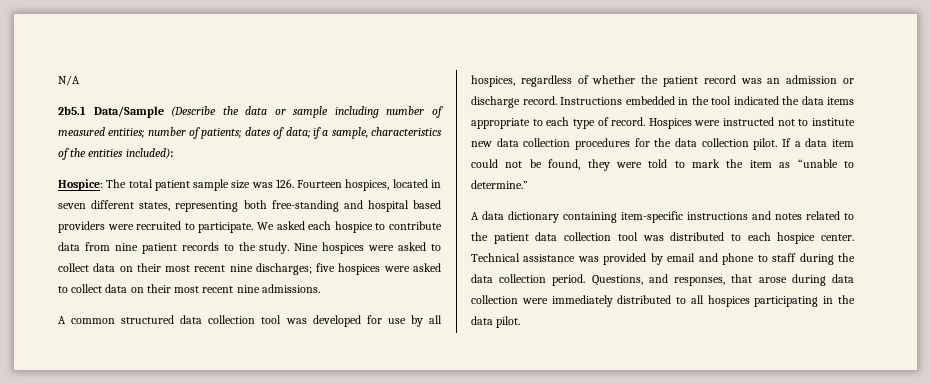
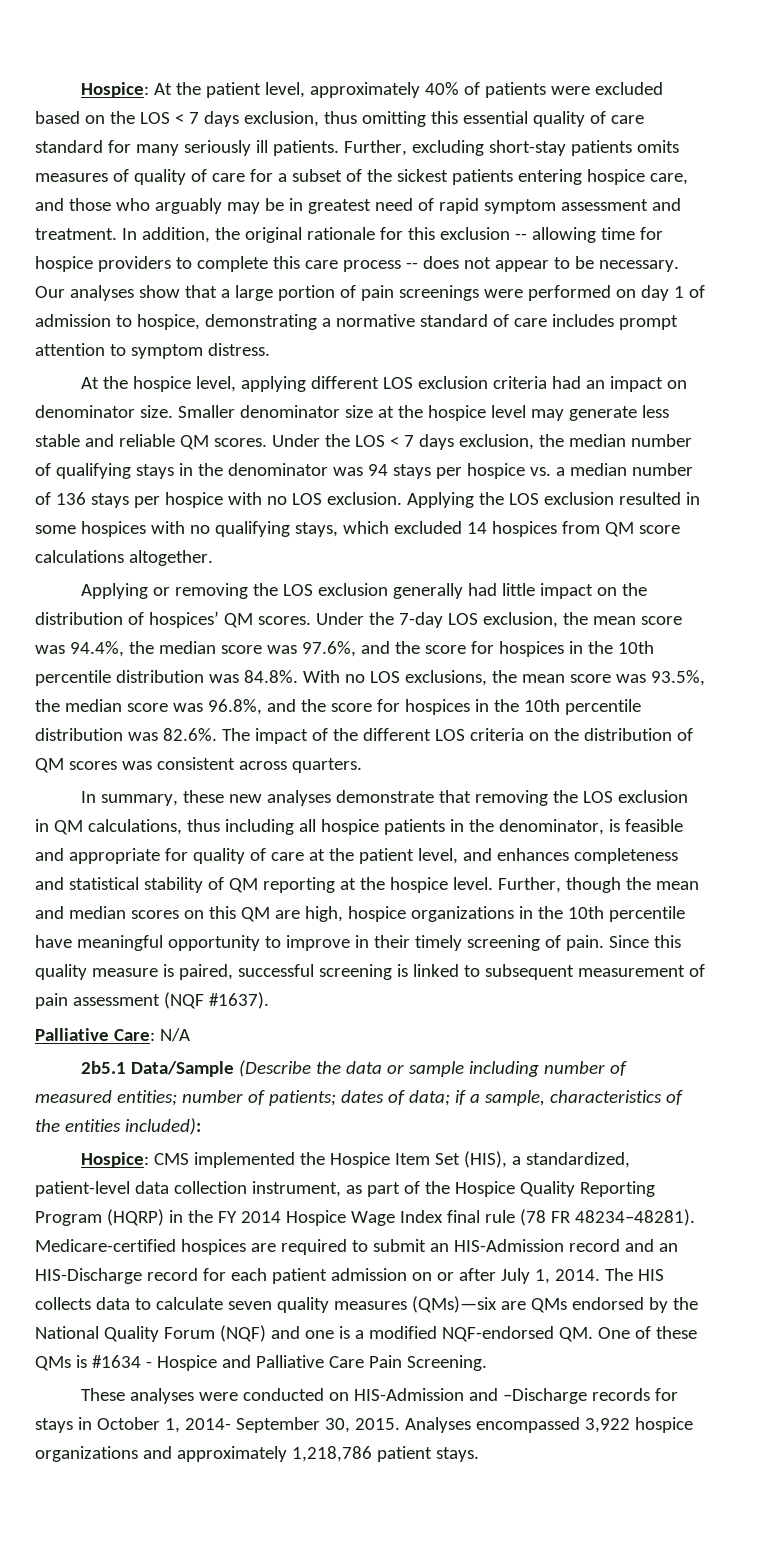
(58, 80) none -> [81,82,663,98] [35,111,644,127] [35,140,679,156] [35,169,688,185] [35,198,681,214] [35,227,663,243] [35,256,679,272] [35,285,705,301] [35,314,678,330] [35,343,270,359] [81,376,687,392] [35,405,669,421] [35,434,692,450] [35,463,693,479] [35,492,700,508] [35,521,680,537] [35,550,213,566] [81,583,647,599] [35,611,682,628] [35,641,654,657] [35,670,705,686] [35,699,641,715] [35,728,693,744] [35,757,362,773] [81,790,688,806] [35,819,683,835] [35,848,678,864] [35,877,699,893] [35,906,685,922] [35,935,681,951] [35,964,705,980] [35,992,269,1009] [35,1028,155,1041] Hospice: At the patient level, approximately 40% of patients were excluded based on the LOS < 7 days exclusion, thus omitting this essential quality of care standard for many seriously ill patients. Further, excluding short-stay patients omits measures of quality of care for a subset of the sickest patients entering hospice care, and those who arguably may be in greatest need of rapid symptom assessment and treatment. In addition, the original rationale for this exclusion -- allowing time for hospice providers to complete this care process -- does not appear to be necessary. Our analyses show that a large portion of pain screenings were performed on day 1 of admission to hospice, demonstrating a normative standard of care includes prompt attention to symptom distress. // At the hospice level, applying different LOS exclusion criteria had an impact on denominator size. Smaller denominator size at the hospice level may generate less stable and reliable QM scores. Under the LOS < 7 days exclusion, the median number of qualifying stays in the denominator was 94 stays per hospice vs. a median number of 136 stays per hospice with no LOS exclusion. Applying the LOS exclusion resulted in some hospices with no qualifying stays, which excluded 14 hospices from QM score calculations altogether. // Applying or removing the LOS exclusion generally had little impact on the distribution of hospices’ QM scores. Under the 7-day LOS exclusion, the mean score was 94.4%, the median score was 97.6%, and the score for hospices in the 10th percentile distribution was 84.8%. With no LOS exclusions, the mean score was 93.5%, the median score was 96.8%, and the score for hospices in the 10th percentile distribution was 82.6%. The impact of the different LOS criteria on the distribution of QM scores was consistent across quarters. // In summary, these new analyses demonstrate that removing the LOS exclusion in QM calculations, thus including all hospice patients in the denominator, is feasible and appropriate for quality of care at the patient level, and enhances completeness and statistical stability of QM reporting at the hospice level. Further, though the mean and median scores on this QM are high, hospice organizations in the 10th percentile have meaningful opportunity to improve in their timely screening of pain. Since this quality measure is paired, successful screening is linked to subsequent measurement of pain assessment (NQF #1637). // Palliative Care:
[106,179,441,191] [58,200,441,212] [58,221,442,233] [58,242,442,254] [58,263,441,275] [58,284,320,293] [58,315,442,327] [471,75,854,87] [471,96,854,108] [471,117,855,129] [471,138,854,150] [471,159,854,171] [471,180,528,189] [471,211,854,223] [471,232,854,244] [471,253,855,265] [471,274,854,286] [471,295,855,307] [471,316,521,328] The total patient sample size was 126. Fourteen hospices, located in seven different states, representing both free-standing and hospital based providers were recruited to participate. We asked each hospice to contribute data from nine patient records to the study. Nine hospices were asked to collect data on their most recent nine discharges; five hospices were asked to collect data on their most recent nine admissions. // A common structured data collection tool was developed for use by all hospices, regardless of whether the patient record was an admission or discharge record. Instructions embedded in the tool indicated the data items appropriate to each type of record. Hospices were instructed not to institute new data collection procedures for the data collection pilot. If a data item could not be found, they were told to mark the item as “unable to determine.” // A data dictionary containing item-specific instructions and notes related to the patient data collection tool was distributed to each hospice center. Technical assistance was provided by email and phone to staff during the data collection period. Questions, and responses, that arose during data collection were immediately distributed to all hospices participating in the data pilot. -> [154,1151,630,1168] [35,1181,655,1197] [35,1209,695,1226] [35,1239,678,1255] [35,1268,664,1284] [35,1296,698,1313] [35,1325,697,1342] [35,1355,487,1371] [81,1388,678,1404] [35,1417,693,1433] [35,1446,479,1462] CMS implemented the Hospice Item Set (HIS), a standardized, patient-level data collection instrument, as part of the Hospice Quality Reporting Program (HQRP) in the FY 2014 Hospice Wage Index final rule (78 FR 48234–48281). Medicare-certified hospices are required to submit an HIS-Admission record and an HIS-Discharge record for each patient admission on or after July 1, 2014. The HIS collects data to calculate seven quality measures (QMs)—six are QMs endorsed by the National Quality Forum (NQF) and one is a modified NQF-endorsed QM. One of these QMs is #1634 - Hospice and Palliative Care Pain Screening. // These analyses were conducted on HIS-Admission and –Discharge records for stays in October 1, 2014- September 30, 2015. Analyses encompassed 3,922 hospice organizations and approximately 1,218,786 patient stays.

